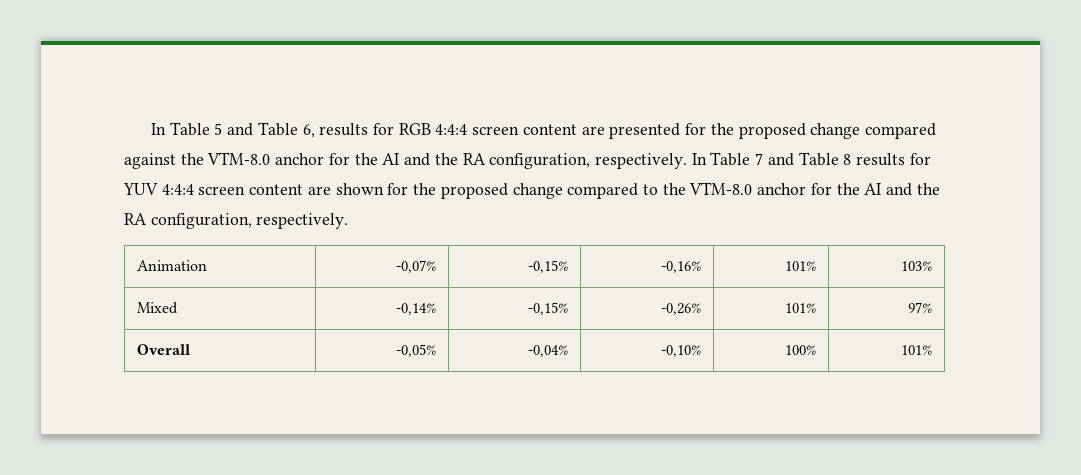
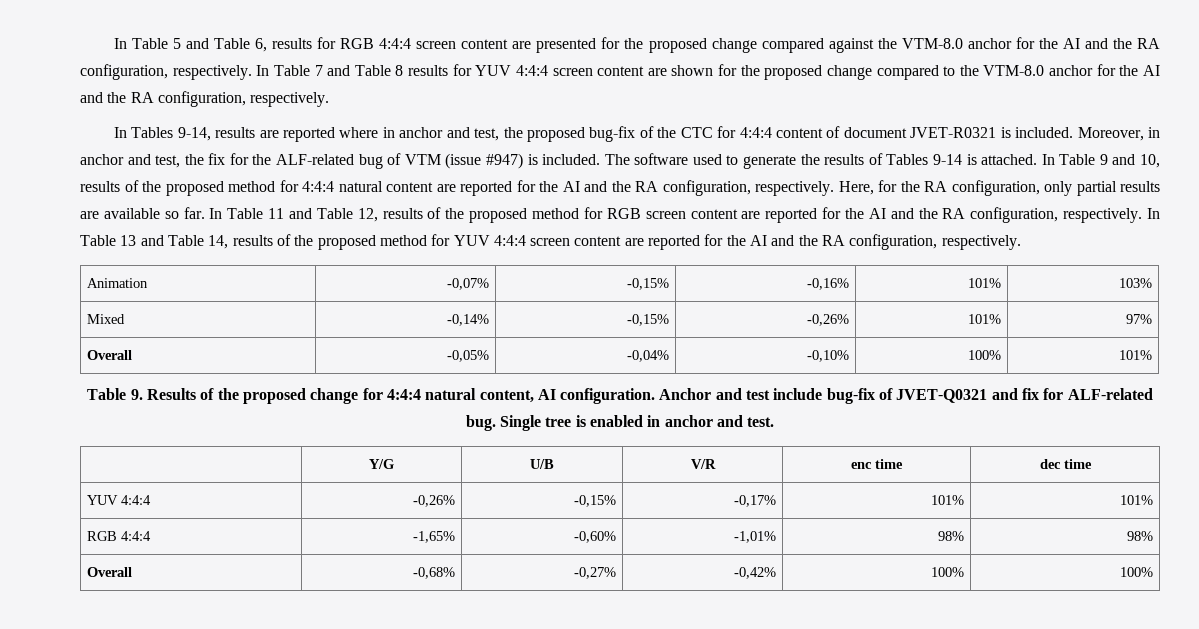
(349, 221) none -> [113,126,1160,142] [80,153,1161,169] [80,180,1160,196] [80,207,1160,223] [80,234,1021,250] // In Tables 9-14, results are reported where in anchor and test, the proposed bug-fix of the CTC for 4:4:4 content of document JVET-R0321 is included. Moreover, in anchor and test, the fix for the ALF-related bug of VTM (issue #947) is included. The software used to generate the results of Tables 9-14 is attached. In Table 9 and 10, results of the proposed method for 4:4:4 natural content are reported for the AI and the RA configuration, respectively. Here, for the RA configuration, only partial results are available so far. In Table 11 and Table 12, results of the proposed method for RGB screen content are reported for the AI and the RA configuration, respectively. In Table 13 and Table 14, results of the proposed method for YUV 4:4:4 screen content are reported for the AI and the RA configuration, respectively.
(932, 350) none -> [87,388,1153,404] [465,415,775,431] [369,459,394,469] [530,459,554,469] [690,459,716,469] [851,459,903,469] [1039,459,1092,469] [87,495,152,505] [412,495,455,507] [573,495,616,507] [733,495,776,507] [930,495,964,505] [1119,495,1153,505] [87,531,152,541] [412,531,455,543] [573,531,616,543] [733,531,776,543] [937,531,964,541] [1126,531,1153,541] [87,567,133,577] [412,567,455,579] [573,567,616,579] [733,567,776,579] [930,567,964,577] [1119,567,1153,577] // Table 9. Results of the proposed change for 4:4:4 natural content, AI configuration. Anchor and test include bug-fix of JVET-Q0321 and fix for ALF-related bug. Single tree is enabled in anchor and test. // | Y/G | U/B | V/R | enc time | dec time // YUV 4:4:4 | -0,26% | -0,15% | -0,17% | 101% | 101% // RGB 4:4:4 | -1,65% | -0,60% | -1,01% | 98% | 98% // Overall | -0,68% | -0,27% | -0,42% | 100% | 100%

